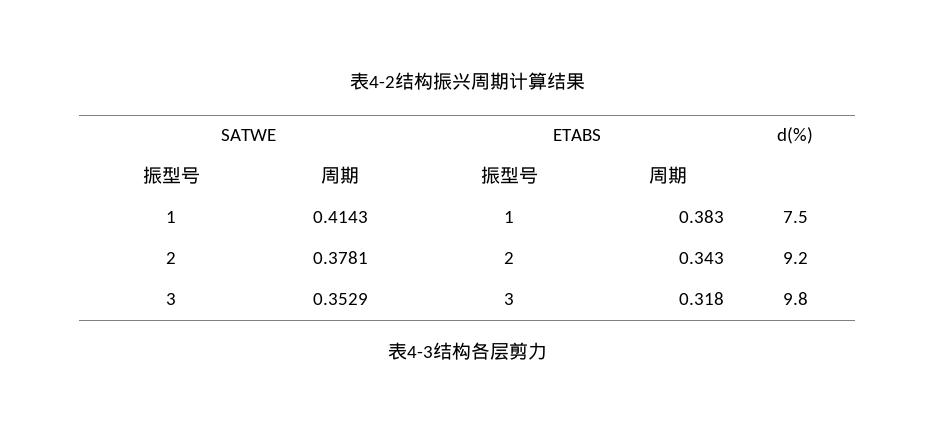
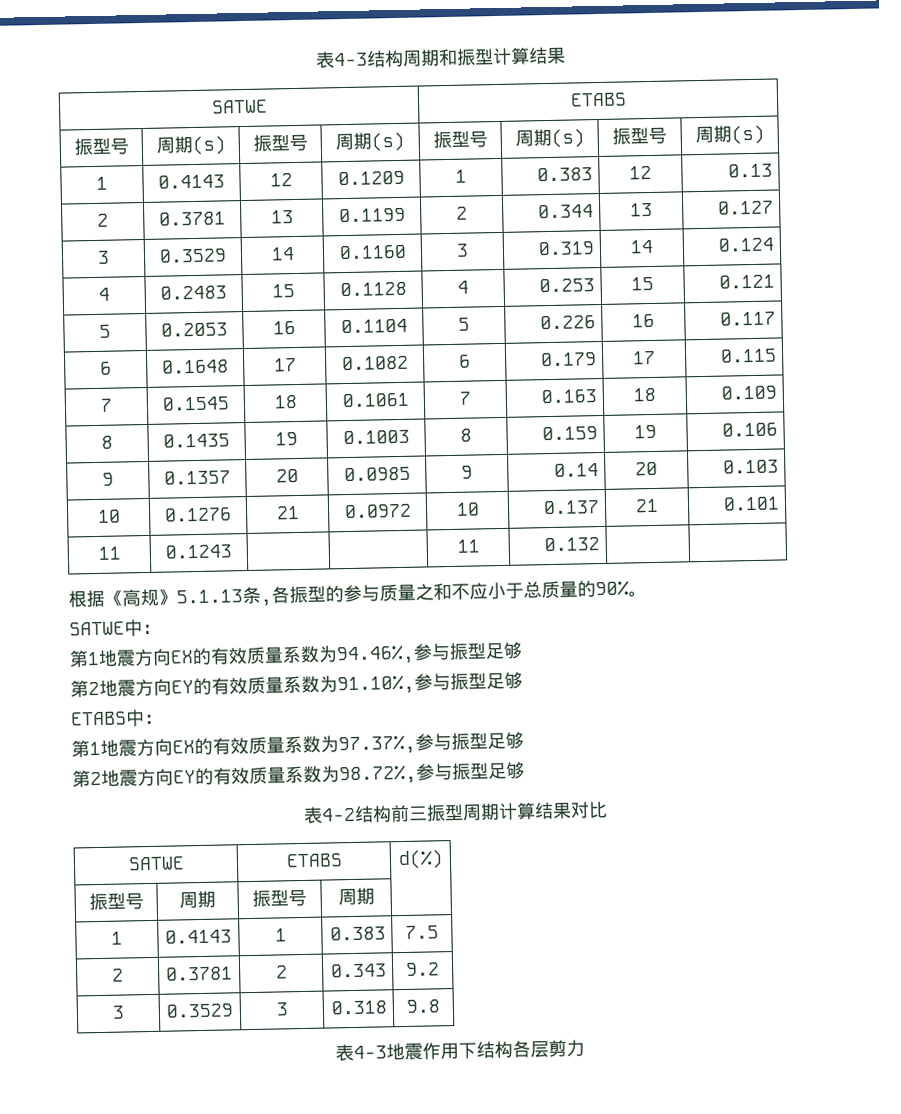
[349,72,471,90] 表4-2结构振兴 -> [316,46,566,69] [210,99,268,114] [569,92,627,107] [73,137,129,156] [155,135,227,156] [252,134,308,152] [335,131,405,152] [432,130,488,149] [514,128,585,148] [612,127,667,145] [694,124,765,145] [96,176,108,190] [158,174,225,189] [269,173,293,187] [337,170,405,186] [455,169,467,183] [536,167,593,182] [629,165,652,180] [727,163,773,178] [97,213,109,227] [159,211,226,226] [270,210,294,224] [338,207,406,223] [456,206,468,220] [537,204,594,219] [630,202,653,217] [717,200,774,215] [97,250,110,264] [159,248,227,263] [270,247,295,261] [338,244,407,260] [456,243,469,257] [537,241,595,256] [630,239,654,254] [717,237,775,252] [98,287,110,301] [160,285,227,300] [271,284,295,298] [339,281,407,297] [457,280,469,294] [538,278,595,293] [631,276,654,291] [718,274,775,289] [99,324,111,338] [161,322,228,337] [272,321,296,335] [340,318,408,334] [458,317,470,331] [539,315,596,330] [632,313,655,328] [719,311,776,326] [100,361,112,375] [162,359,229,374] [273,358,297,372] [341,355,409,371] [459,354,471,368] [539,352,597,367] [632,350,656,365] [719,348,777,363] [100,398,113,412] [162,396,230,411] [273,395,298,409] [341,392,410,408] [459,391,471,405] [540,389,597,404] [633,387,656,402] [720,385,777,400] [101,435,113,449] [163,433,230,448] [274,431,298,446] [342,429,410,445] [460,428,472,442] [541,426,598,441] [634,424,657,439] [721,422,778,437] [102,472,114,486] [164,470,231,485] [275,468,299,483] [343,466,411,482] [461,465,473,479] [553,463,599,477] [635,461,658,476] [722,459,779,474] [97,509,121,523] [164,507,232,522] [275,505,300,520] [343,503,412,519] [455,502,480,516] [542,500,600,515] [635,498,659,513] [722,496,780,511] [97,546,121,560] [165,544,232,559] [456,539,480,553] [543,537,600,552] [68,580,647,608] [69,619,161,637] [69,641,523,668] [70,671,523,698] [70,709,163,727] [71,731,524,758] [72,761,525,788] [303,803,464,824] 表4-3结构周期和振型计算结果 // SATWE | ETABS // 振型号 | 周期(s) | 振型号 | 周期(s) | 振型号 | 周期(s) | 振型号 | 周期(s) // 1 | 0.4143 | 12 | 0.1209 | 1 | 0.383 | 12 | 0.13 // 2 | 0.3781 | 13 | 0.1199 | 2 | 0.344 | 13 | 0.127 // 3 | 0.3529 | 14 | 0.1160 | 3 | 0.319 | 14 | 0.124 // 4 | 0.2483 | 15 | 0.1128 | 4 | 0.253 | 15 | 0.121 // 5 | 0.2053 | 16 | 0.1104 | 5 | 0.226 | 16 | 0.117 // 6 | 0.1648 | 17 | 0.1082 | 6 | 0.179 | 17 | 0.115 // 7 | 0.1545 | 18 | 0.1061 | 7 | 0.163 | 18 | 0.109 // 8 | 0.1435 | 19 | 0.1003 | 8 | 0.159 | 19 | 0.106 // 9 | 0.1357 | 20 | 0.0985 | 9 | 0.14 | 20 | 0.103 // 10 | 0.1276 | 21 | 0.0972 | 10 | 0.137 | 21 | 0.101 // 11 | 0.1243 | | | 11 | 0.132 | | // 根据《高规》5.1.13条,各振型的参与质量之和不应小于总质量的90%。 // SATWE中： // 第1地震方向EX的有效质量系数为94.46%,参与振型足够 // 第2地震方向EY的有效质量系数为91.10%,参与振型足够 // ETABS中： // 第1地震方向EX的有效质量系数为97.37%,参与振型足够 // 第2地震方向EY的有效质量系数为98.72%,参与振型足够 // 表4-2结构前三振型
(585, 81) none -> [570,800,608,819] 对比
(433, 352) none -> [386,1042,477,1061] 地震作用下

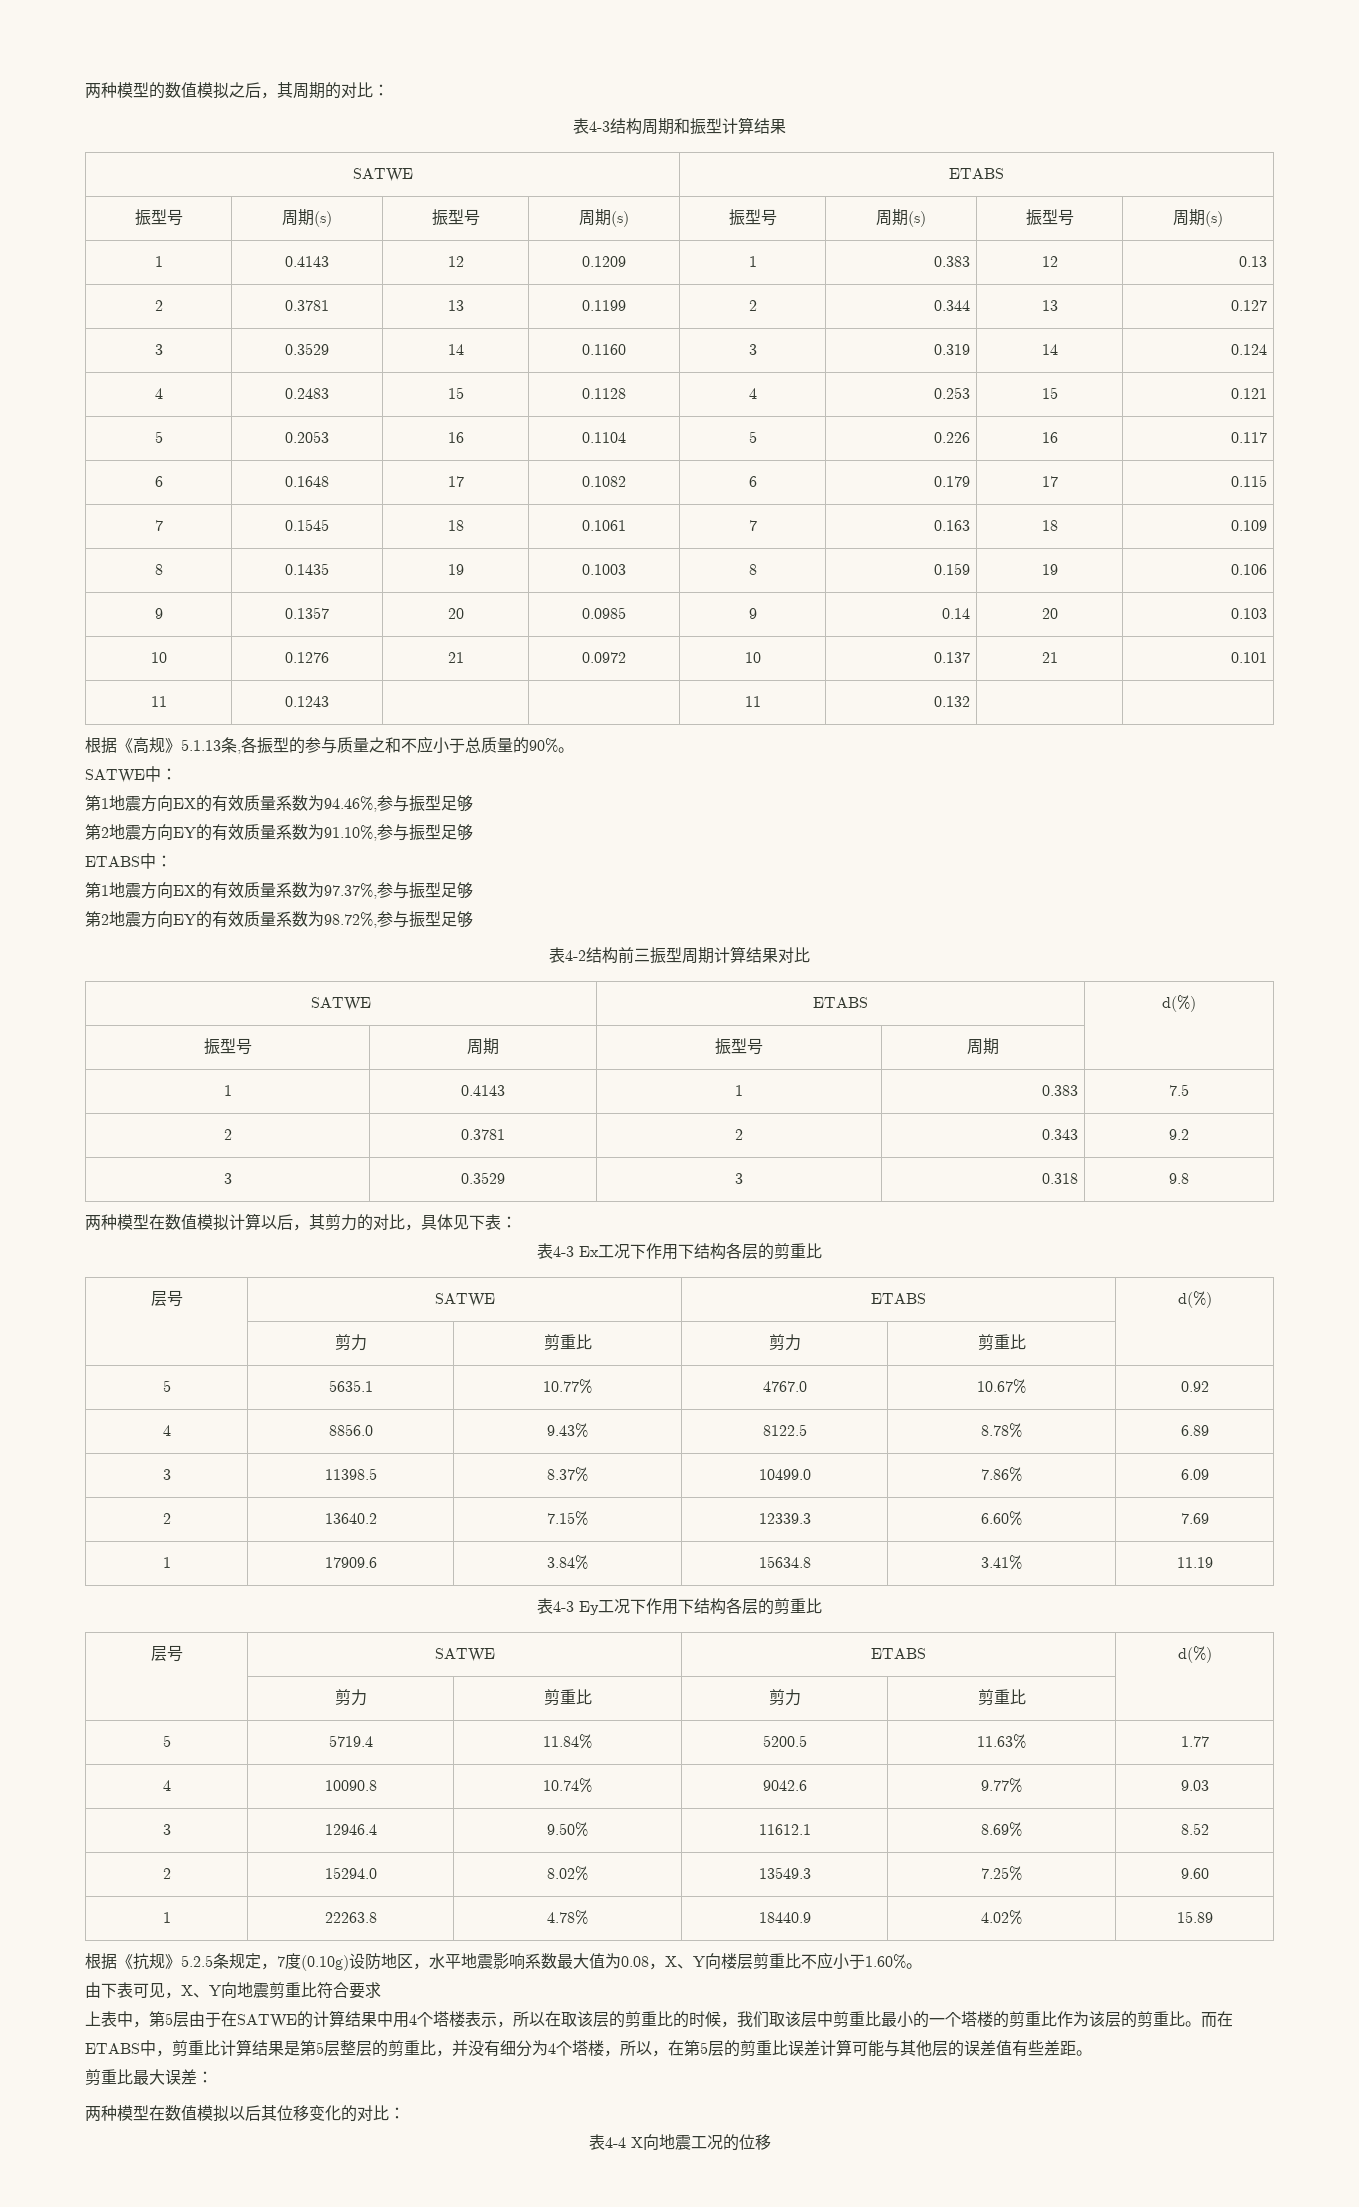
(316, 60) none -> [85,82,389,99] 两种模型的数值模拟之后，其周期的对比： //
[335,1039,585,1062] // 表4-3地震作用下结构各层剪力 -> [85,1213,517,1231] [537,1243,822,1260] [150,1290,183,1307] [434,1293,495,1307] [871,1293,926,1304] [1177,1291,1212,1308] [334,1334,367,1351] [543,1334,592,1350] [768,1334,801,1351] [977,1334,1026,1350] [162,1380,171,1392] [328,1380,373,1392] [543,1379,592,1394] [762,1381,807,1392] [977,1379,1026,1394] [1180,1381,1209,1392] [162,1425,171,1436] [328,1424,373,1436] [547,1423,588,1438] [762,1424,807,1436] [981,1423,1022,1438] [1180,1425,1209,1436] [162,1469,171,1480] [324,1468,377,1480] [547,1467,588,1482] [758,1469,811,1480] [981,1467,1022,1482] [1180,1469,1209,1480] [162,1513,171,1524] [324,1513,377,1524] [547,1511,588,1526] [758,1513,811,1524] [981,1511,1022,1526] [1180,1513,1209,1524] [162,1557,171,1568] [324,1557,377,1568] [547,1555,588,1570] [758,1556,811,1568] [981,1555,1022,1570] [1176,1557,1213,1568] [537,1598,822,1615] [150,1645,183,1662] [434,1648,495,1662] [871,1648,926,1659] [1177,1646,1212,1663] [334,1689,367,1706] [543,1689,592,1705] [768,1689,801,1706] [977,1689,1026,1705] [162,1735,171,1747] [328,1735,373,1747] [543,1734,592,1749] [762,1735,807,1747] [977,1734,1026,1749] [1180,1736,1209,1747] [162,1780,171,1791] [324,1780,377,1791] [543,1778,592,1793] [762,1780,807,1791] [981,1778,1022,1793] [1180,1780,1209,1791] [162,1824,171,1835] [324,1824,377,1835] [547,1822,588,1837] [758,1824,811,1835] [981,1822,1022,1837] [1180,1823,1209,1835] [162,1868,171,1879] [324,1867,377,1879] [547,1866,588,1881] [758,1867,811,1879] [981,1866,1022,1881] [1180,1868,1209,1879] [162,1912,171,1923] [324,1912,377,1923] [547,1910,588,1925] [758,1912,811,1923] [981,1910,1022,1925] [1176,1911,1213,1923] [85,1952,922,1971] [85,1982,381,1999] [85,2010,1233,2028] [85,2039,1092,2057] [85,2069,213,2085] [85,2105,405,2122] [588,2134,771,2151] // 两种模型在数值模拟计算以后，其剪力的对比，具体见下表： // 表4-3 Ex工况下作用下结构各层的剪重比 // 层号 | SATWE | ETABS | d(%) // | 剪力 | 剪重比 | 剪力 | 剪重比 | // 5 | 5635.1 | 10.77% | 4767.0 | 10.67% | 0.92 // 4 | 8856.0 | 9.43% | 8122.5 | 8.78% | 6.89 // 3 | 11398.5 | 8.37% | 10499.0 | 7.86% | 6.09 // 2 | 13640.2 | 7.15% | 12339.3 | 6.60% | 7.69 // 1 | 17909.6 | 3.84% | 15634.8 | 3.41% | 11.19 // 表4-3 Ey工况下作用下结构各层的剪重比 // 层号 | SATWE | ETABS | d(%) // | 剪力 | 剪重比 | 剪力 | 剪重比 | // 5 | 5719.4 | 11.84% | 5200.5 | 11.63% | 1.77 // 4 | 10090.8 | 10.74% | 9042.6 | 9.77% | 9.03 // 3 | 12946.4 | 9.50% | 11612.1 | 8.69% | 8.52 // 2 | 15294.0 | 8.02% | 13549.3 | 7.25% | 9.60 // 1 | 22263.8 | 4.78% | 18440.9 | 4.02% | 15.89 // 根据《抗规》5.2.5条规定，7度(0.10g)设防地区，水平地震影响系数最大值为0.08，X、Y向楼层剪重比不应小于1.60%。 // 由下表可见，X、Y向地震剪重比符合要求 // 上表中，第5层由于在SATWE的计算结果中用4个塔楼表示，所以在取该层的剪重比的时候，我们取该层中剪重比最小的一个塔楼的剪重比作为该层的剪重比。而在ETABS中，剪重比计算结果是第5层整层的剪重比，并没有细分为4个塔楼，所以，在第5层的剪重比误差计算可能与其他层的误差值有些差距。 // 剪重比最大误差： // 两种模型在数值模拟以后其位移变化的对比： // 表4-4 X向地震工况的位移

